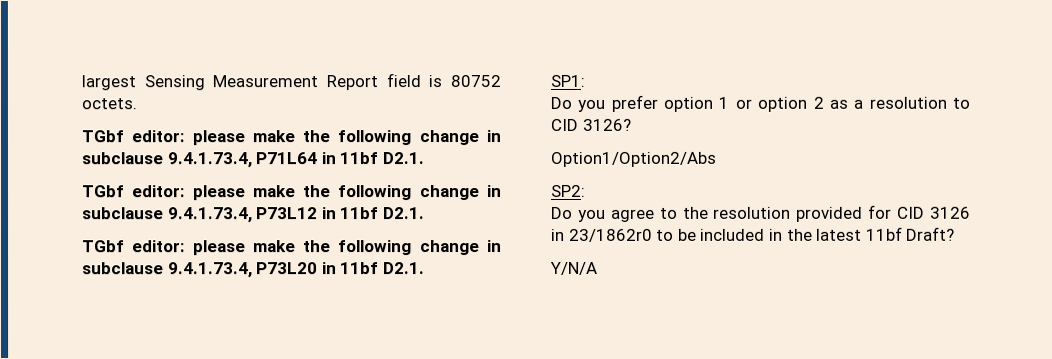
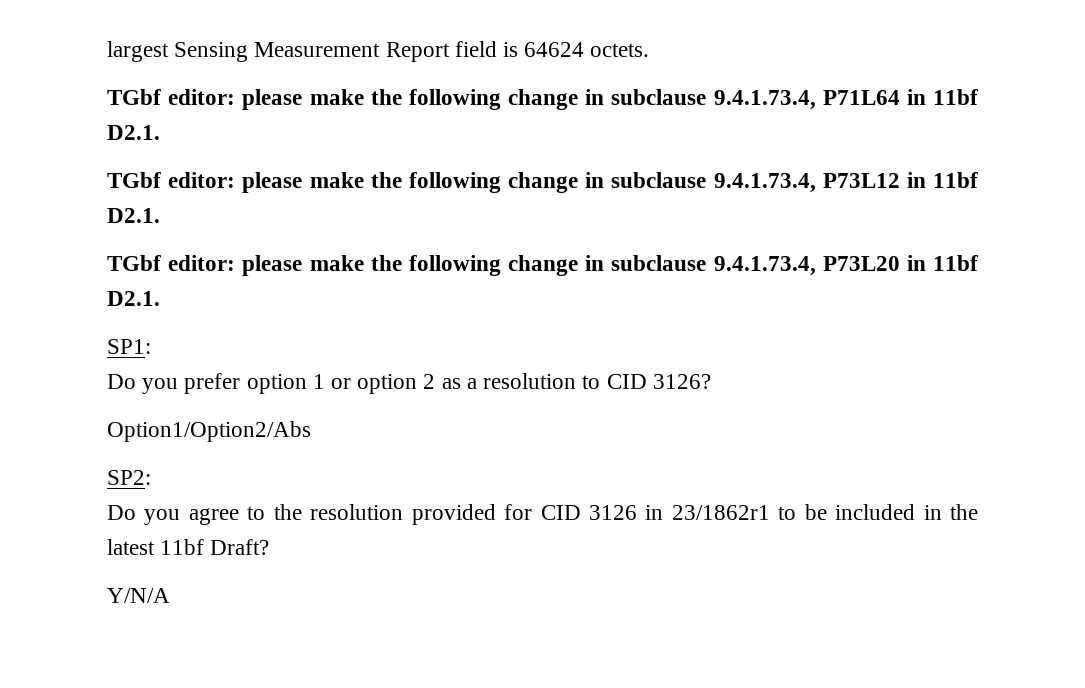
[450,75,502,88] 80752 -> [524,42,585,57] 64624
[568,228,653,242] 23/1862r0 -> [671,505,770,520] 23/1862r1

